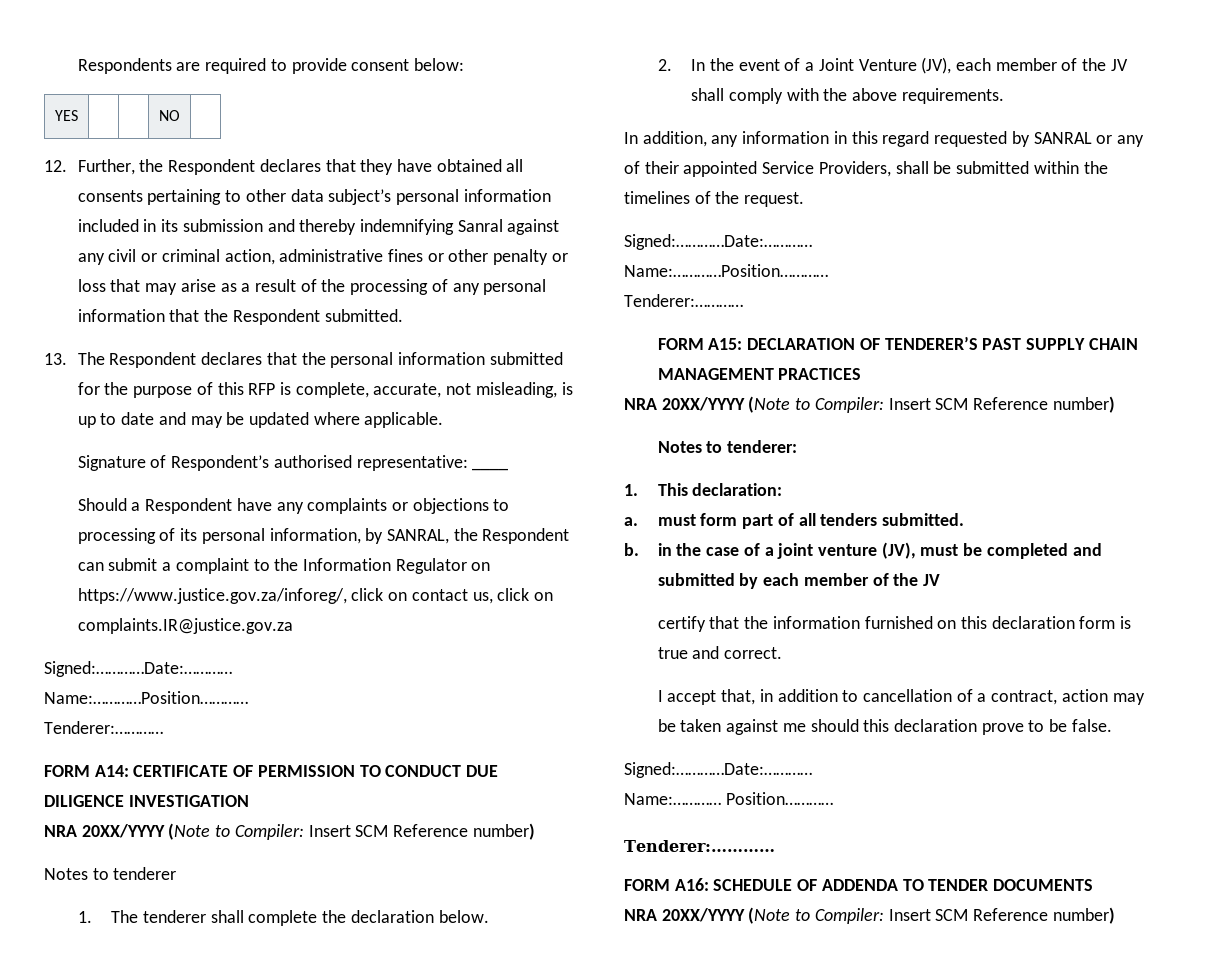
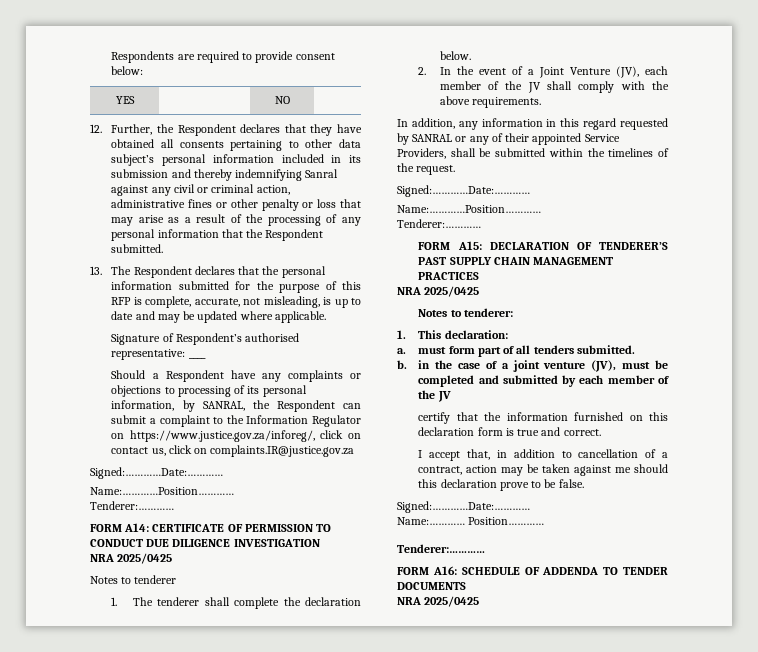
[81,823,535,840] 20XX/YYYY (Note to Compiler: Insert SCM Reference number) -> [117,553,173,564] 2025/0425
[661,396,1115,413] 20XX/YYYY (Note to Compiler: Insert SCM Reference number) -> [424,286,480,297] 2025/0425
[661,907,1115,924] 20XX/YYYY (Note to Compiler: Insert SCM Reference number) -> [424,596,480,607] 2025/0425

